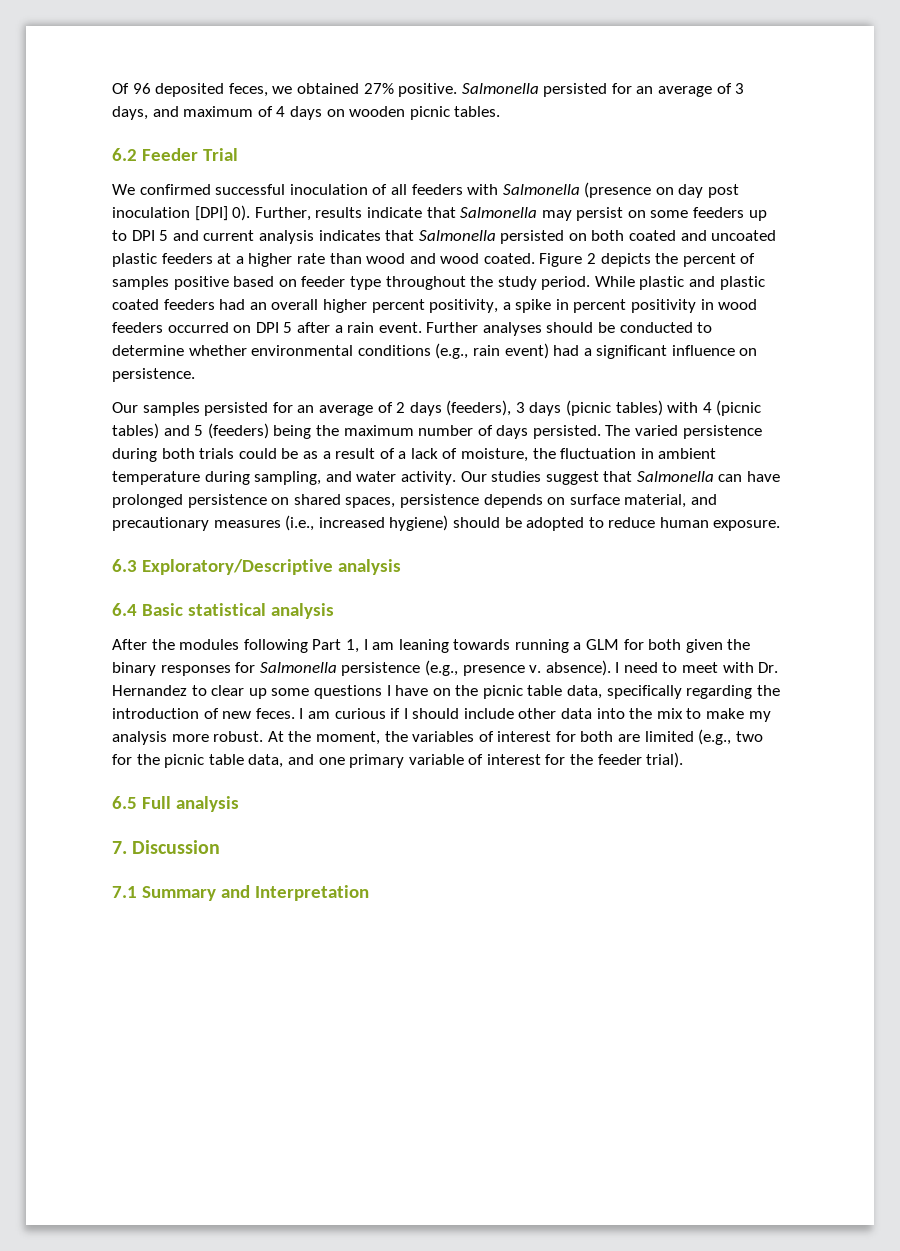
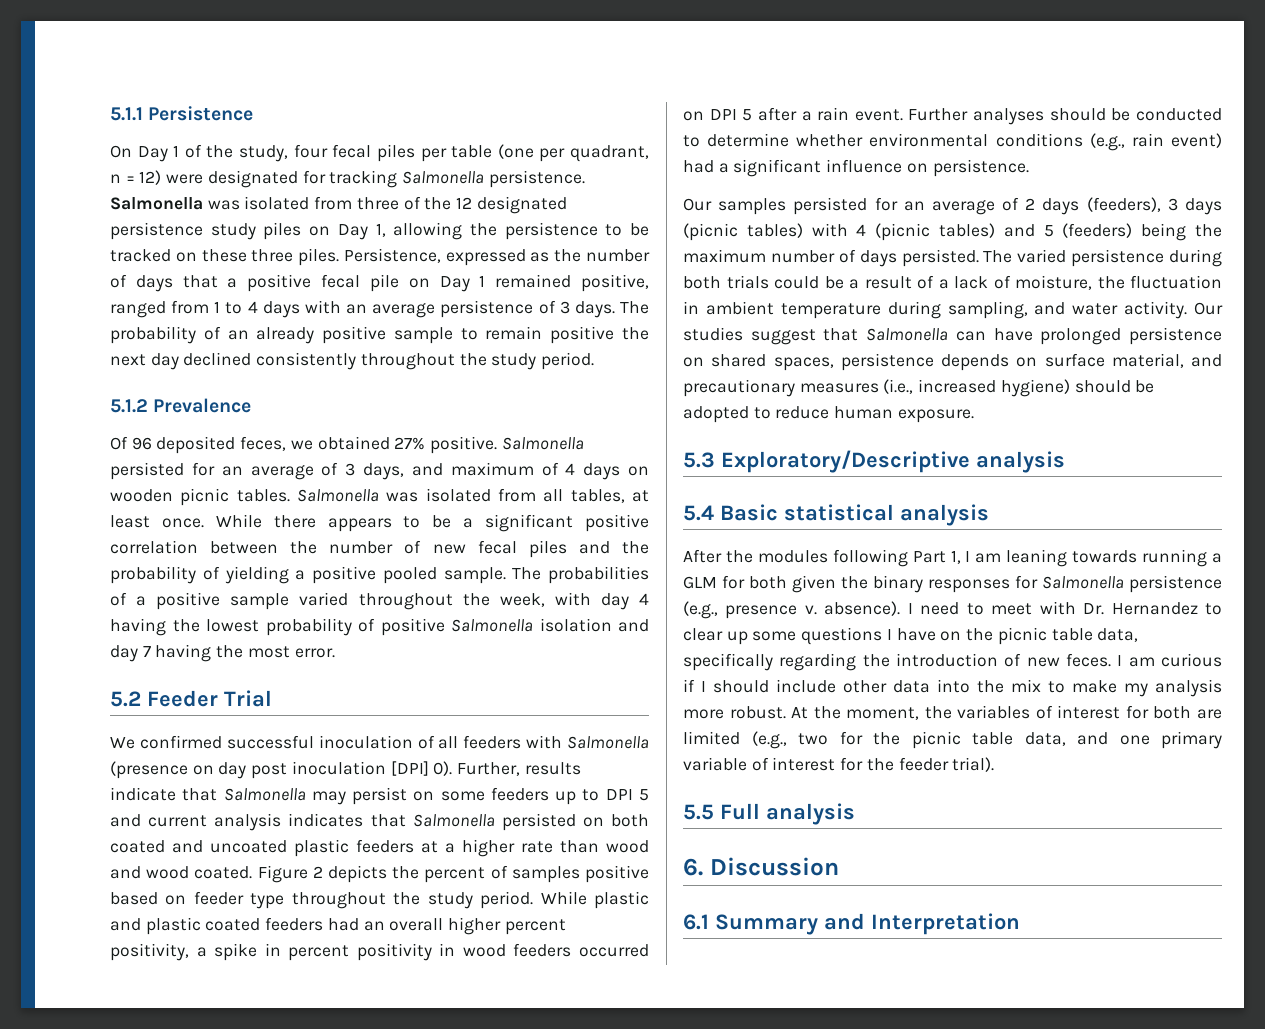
(112, 88) none -> [110,106,254,121] [110,144,650,162] [110,170,585,188] [110,196,567,214] [110,222,649,240] [110,248,650,266] [110,274,649,292] [110,300,649,318] [110,326,649,344] [110,352,595,370] [110,398,252,413] 5.1.1 Persistence // On Day 1 of the study, four fecal piles per table (one per quadrant, n = 12) were designated for tracking Salmonella persistence. Salmonella was isolated from three of the 12 designated persistence study piles on Day 1, allowing the persistence to be tracked on these three piles. Persistence, expressed as the number of days that a positive fecal pile on Day 1 remained positive, ranged from 1 to 4 days with an average persistence of 3 days. The probability of an already positive sample to remain positive the next day declined consistently throughout the study period. // 5.1.2 Prevalence //
[112,148,137,161] // 6.2 -> [297,488,649,503] [110,514,650,532] [110,540,649,558] [110,566,649,584] [110,592,650,610] [110,618,649,636] [110,644,335,662] [110,691,141,707] Salmonella was isolated from all tables, at least once. While there appears to be a significant positive correlation between the number of new fecal piles and the probability of yielding a positive pooled sample. The probabilities of a positive sample varied throughout the week, with day 4 having the lowest probability of positive Salmonella isolation and day 7 having the most error. // 5.2
[302,451,318,459] as -> (844, 282) none
[112,559,137,572] 6.3 -> [683,452,715,468] 5.3
[112,603,137,616] 6.4 -> [683,505,714,521] 5.4
[112,796,137,809] 6.5 -> [683,804,714,820] 5.5
[112,841,127,854] 7. -> [683,858,703,876] 6.
[112,886,137,898] 7.1 -> [683,914,709,930] 6.1

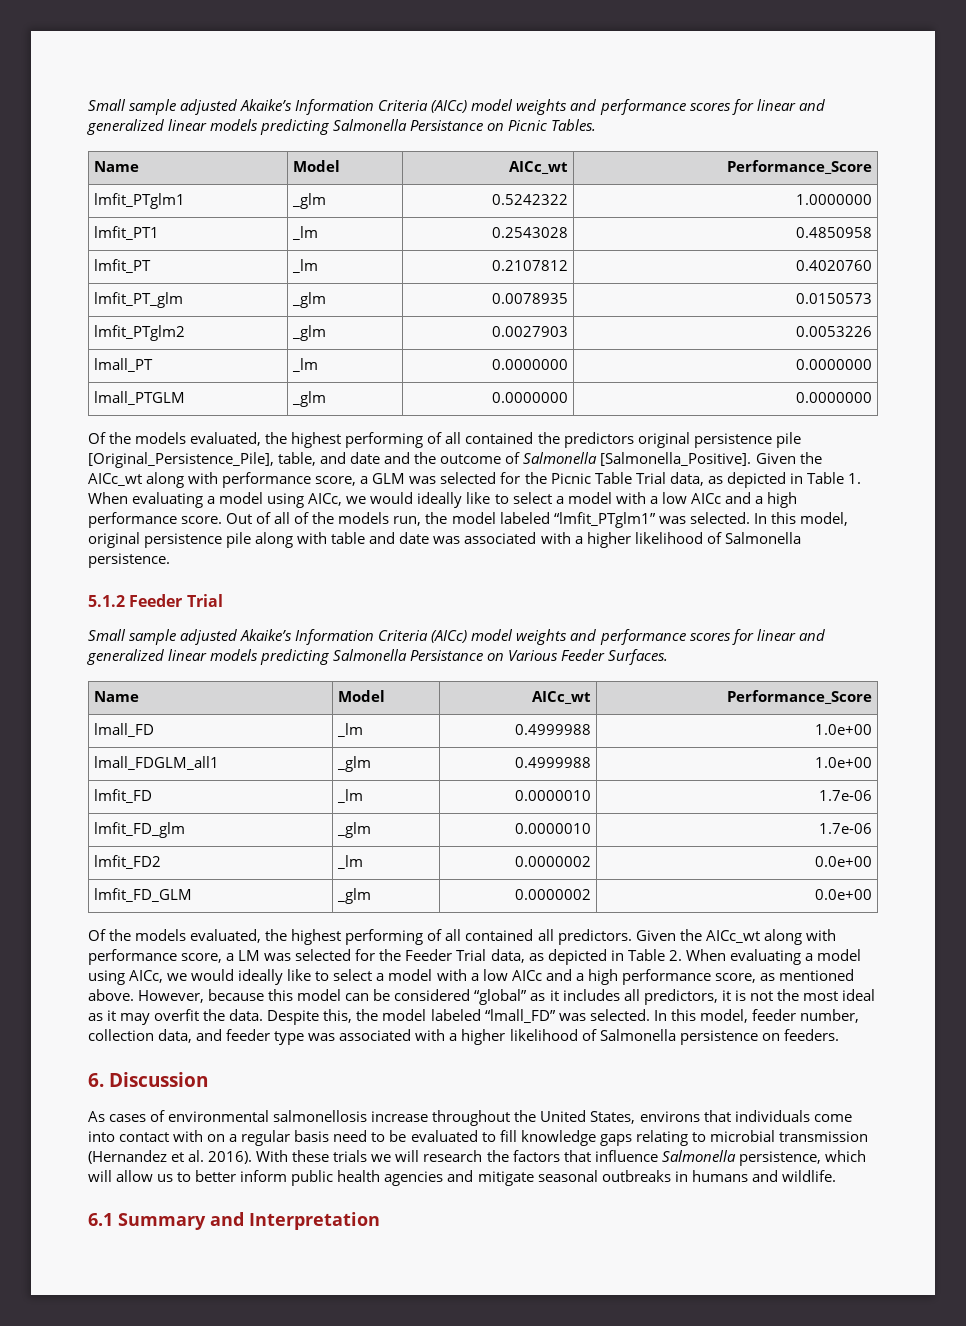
[110,106,254,121] [110,144,650,162] [110,170,585,188] [110,196,567,214] [110,222,649,240] [110,248,650,266] [110,274,649,292] [110,300,649,318] [110,326,649,344] [110,352,595,370] [110,398,252,413] [110,436,584,454] [110,462,649,480] [110,488,649,506] [110,514,650,532] [110,540,649,558] [110,566,649,584] [110,592,650,610] [110,618,649,636] [110,644,335,662] [110,690,272,707] [110,735,649,749] [110,761,581,779] [110,787,649,805] [110,813,649,831] [110,839,649,857] [110,865,649,883] [110,891,650,909] [110,917,566,935] [110,943,649,961] [683,107,1222,125] [683,133,1222,151] [683,159,1029,177] [683,197,1222,215] [683,223,1222,241] [683,249,1222,267] [683,275,1222,290] [683,301,1223,319] [683,327,1222,345] [683,353,1222,371] [683,379,1155,397] [683,406,974,423] [683,450,1065,473] [683,504,989,526] [683,549,1222,567] [683,575,1222,593] [683,601,1222,619] [683,627,1139,645] [683,653,1222,671] [683,679,1222,697] [683,705,1222,720] [683,731,1222,749] [683,757,995,772] [683,803,855,825] [683,857,839,876] 5.1.1 Persistence // On Day 1 of the study, four fecal piles per table (one per quadrant, n = 12) were designated for tracking Salmonella persistence. Salmonella was isolated from three of the 12 designated persistence study piles on Day 1, allowing the persistence to be tracked on these three piles. Persistence, expressed as the number of days that a positive fecal pile on Day 1 remained positive, ranged from 1 to 4 days with an average persistence of 3 days. The probability of an already positive sample to remain positive the next day declined consistently throughout the study period. // 5.1.2 Prevalence // Of 96 deposited feces, we obtained 27% positive. Salmonella persisted for an average of 3 days, and maximum of 4 days on wooden picnic tables. Salmonella was isolated from all tables, at least once. While there appears to be a significant positive correlation between the number of new fecal piles and the probability of yielding a positive pooled sample. The probabilities of a positive sample varied throughout the week, with day 4 having the lowest probability of positive Salmonella isolation and day 7 having the most error. // 5.2 Feeder Trial // We confirmed successful inoculation of all feeders with Salmonella (presence on day post inoculation [DPI] 0). Further, results indicate that Salmonella may persist on some feeders up to DPI 5 and current analysis indicates that Salmonella persisted on both coated and uncoated plastic feeders at a higher rate than wood and wood coated. Figure 2 depicts the percent of samples positive based on feeder type throughout the study period. While plastic and plastic coated feeders had an overall higher percent positivity, a spike in percent positivity in wood feeders occurred on DPI 5 after a rain event. Further analyses should be conducted to determine whether environmental conditions (e.g., rain event) had a significant influence on persistence. // Our samples persisted for an average of 2 days (feeders), 3 days (picnic tables) with 4 (picnic tables) and 5 (feeders) being the maximum number of days persisted. The varied persistence during both trials could be a result of a lack of moisture, the fluctuation in ambient temperature during sampling, and water activity. Our studies suggest that Salmonella can have prolonged persistence on shared spaces, persistence depends on surface material, and precautionary measures (i.e., increased hygiene) should be adopted to reduce human exposure. // 5.3 Exploratory/Descriptive analysis // 5.4 Basic statistical analysis // After the modules following Part 1, I am leaning towards running a GLM for both given the binary responses for Salmonella persistence (e.g., presence v. absence). I need to meet with Dr. Hernandez to clear up some questions I have on the picnic table data, specifically regarding the introduction of new feces. I am curious if I should include other data into the mix to make my analysis more robust. At the moment, the variables of interest for both are limited (e.g., two for the picnic table data, and one primary variable of interest for the feeder trial). // 5.5 Full analysis // 6. Discussion -> [88,99,825,115] [87,119,597,135] [94,161,140,172] [293,160,341,172] [508,161,568,174] [726,160,872,174] [94,193,186,209] [292,193,327,209] [491,194,568,205] [795,194,872,205] [94,226,160,240] [292,226,319,240] [491,227,568,238] [795,227,872,238] [94,259,152,273] [292,259,319,273] [491,260,568,271] [795,260,872,271] [94,292,184,308] [292,292,327,308] [491,293,568,304] [795,293,872,304] [94,325,186,341] [292,325,327,341] [491,326,568,337] [795,326,872,337] [94,358,154,372] [292,358,319,372] [491,359,568,370] [795,359,872,370] [94,391,186,405] [292,391,327,407] [491,392,568,403] [795,392,872,403] [88,432,801,448] [88,452,822,468] [88,472,861,488] [88,492,797,508] [88,512,848,528] [88,532,801,548] [88,553,170,568] [88,594,223,607] [88,629,825,645] [87,649,669,665] [94,691,140,702] [338,690,386,702] [531,691,591,704] [726,690,872,704] [94,723,155,737] [337,723,364,737] [514,724,591,735] [814,724,872,735] [94,756,220,770] [337,756,372,772] [514,757,591,768] [814,757,872,768] [94,789,153,803] [337,789,364,803] [514,790,591,801] [818,790,872,801] [94,822,186,838] [337,822,372,838] [514,823,591,834] [818,823,872,834] [94,855,162,869] [337,855,364,869] [514,856,591,867] [814,856,872,867] [94,888,193,902] [337,888,372,904] [514,889,591,900] [814,889,872,900] [88,929,836,945] [88,949,861,965] [88,969,854,985] [88,989,875,1005] [88,1009,859,1025] [88,1029,839,1045] [88,1072,209,1087] [88,1110,852,1126] [88,1130,868,1146] [88,1150,866,1166] [88,1170,836,1186] Small sample adjusted Akaike’s Information Criteria (AICc) model weights and performance scores for linear and generalized linear models predicting Salmonella Persistance on Picnic Tables. // Name | Model | AICc_wt | Performance_Score // lmfit_PTglm1 | _glm | 0.5242322 | 1.0000000 // lmfit_PT1 | _lm | 0.2543028 | 0.4850958 // lmfit_PT | _lm | 0.2107812 | 0.4020760 // lmfit_PT_glm | _glm | 0.0078935 | 0.0150573 // lmfit_PTglm2 | _glm | 0.0027903 | 0.0053226 // lmall_PT | _lm | 0.0000000 | 0.0000000 // lmall_PTGLM | _glm | 0.0000000 | 0.0000000 // Of the models evaluated, the highest performing of all contained the predictors original persistence pile [Original_Persistence_Pile], table, and date and the outcome of Salmonella [Salmonella_Positive]. Given the AICc_wt along with performance score, a GLM was selected for the Picnic Table Trial data, as depicted in Table 1. When evaluating a model using AICc, we would ideally like to select a model with a low AICc and a high performance score. Out of all of the models run, the model labeled “lmfit_PTglm1” was selected. In this model, original persistence pile along with table and date was associated with a higher likelihood of Salmonella persistence. // 5.1.2 Feeder Trial // Small sample adjusted Akaike’s Information Criteria (AICc) model weights and performance scores for linear and generalized linear models predicting Salmonella Persistance on Various Feeder Surfaces. // Name | Model | AICc_wt | Performance_Score // lmall_FD | _lm | 0.4999988 | 1.0e+00 // lmall_FDGLM_all1 | _glm | 0.4999988 | 1.0e+00 // lmfit_FD | _lm | 0.0000010 | 1.7e-06 // lmfit_FD_glm | _glm | 0.0000010 | 1.7e-06 // lmfit_FD2 | _lm | 0.0000002 | 0.0e+00 // lmfit_FD_GLM | _glm | 0.0000002 | 0.0e+00 // Of the models evaluated, the highest performing of all contained all predictors. Given the AICc_wt along with performance score, a LM was selected for the Feeder Trial data, as depicted in Table 2. When evaluating a model using AICc, we would ideally like to select a model with a low AICc and a high performance score, as mentioned above. However, because this model can be considered “global” as it includes all predictors, it is not the most ideal as it may overfit the data. Despite this, the model labeled “lmall_FD” was selected. In this model, feeder number, collection data, and feeder type was associated with a higher likelihood of Salmonella persistence on feeders. // 6. Discussion // As cases of environmental salmonellosis increase throughout the United States, environs that individuals come into contact with on a regular basis need to be evaluated to fill knowledge gaps relating to microbial transmission (Hernandez et al. 2016). With these trials we will research the factors that influence Salmonella persistence, which will allow us to better inform public health agencies and mitigate seasonal outbreaks in humans and wildlife.

